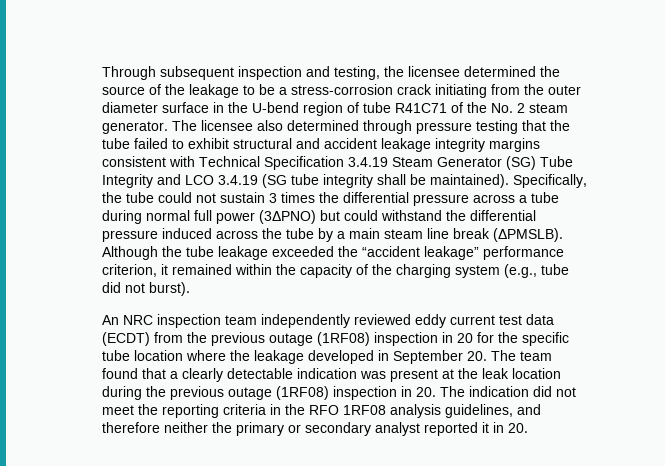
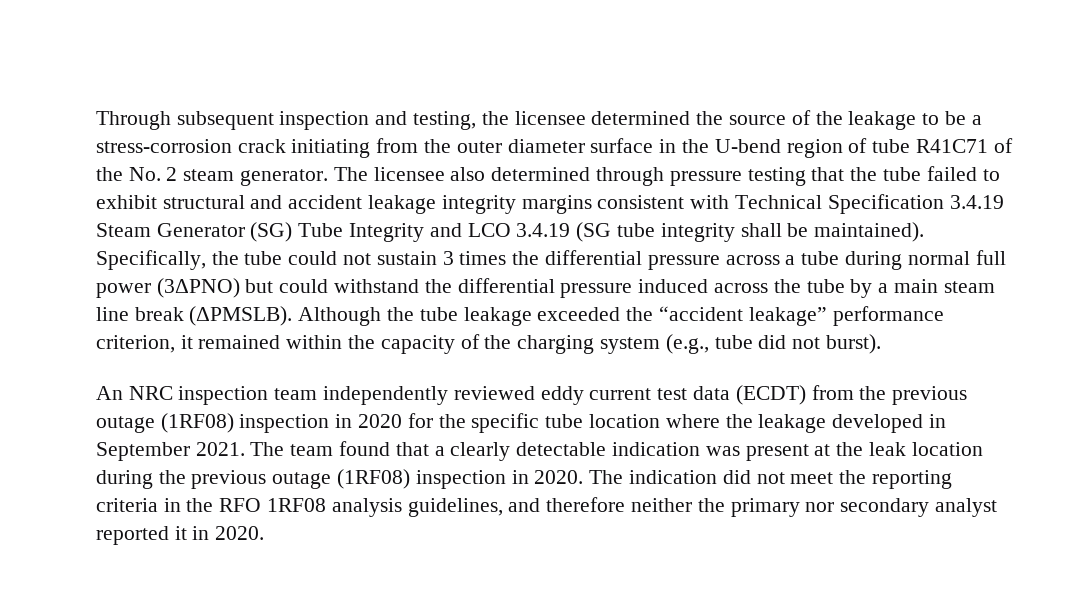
[457,333,474,343] 20 -> [357,414,402,428] 2020
[467,351,488,361] 20. -> [195,442,245,456] 2021.
[416,387,437,397] 20. -> [534,470,584,484] 2020.
[288,424,302,433] or -> [805,502,835,512] nor
[508,423,529,433] 20. -> [215,526,265,540] 2020.

